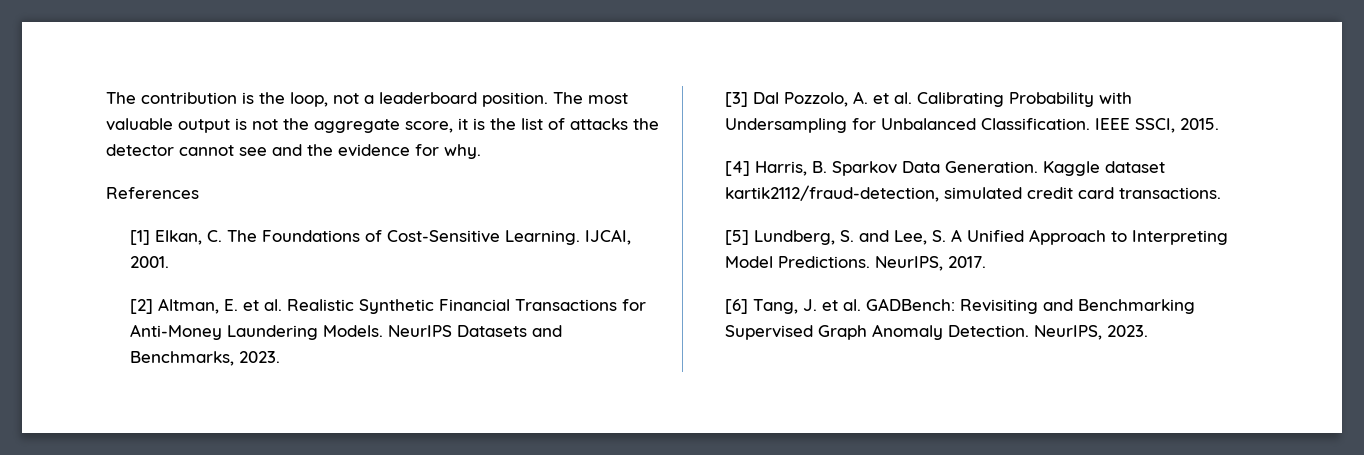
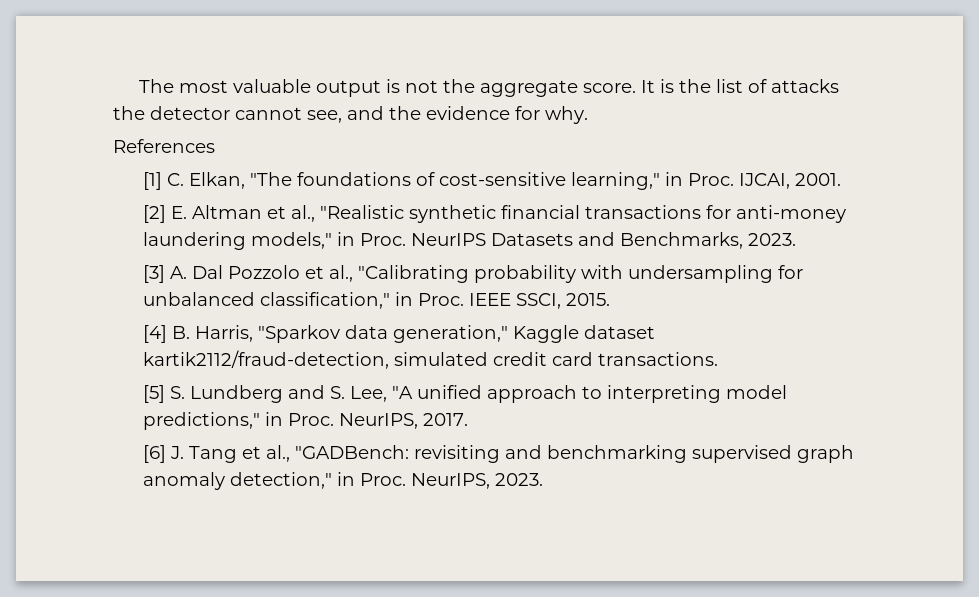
[106,92,583,107] The contribution is the loop, not a leaderboard position. The -> [139,79,175,93] The
[405,118,468,133] score, it -> [583,80,656,93] score. It
[239,147,267,156] see -> [307,110,342,123] see,
[155,229,632,245] [130,256,170,268] [130,298,647,314] [130,324,384,340] Elkan, C. The Foundations of Cost-Sensitive Learning. IJCAI, 2001. // [2] Altman, E. et al. Realistic Synthetic Financial Transactions for Anti-Money Laundering Models. -> [166,172,841,190] [142,205,846,223] [142,232,406,250] C. Elkan, "The foundations of cost-sensitive learning," in Proc. IJCAI, 2001. // [2] E. Altman et al., "Realistic synthetic financial transactions for anti-money laundering models," in Proc.
[753,91,1133,107] [725,118,1091,133] Dal Pozzolo, A. et al. Calibrating Probability with Undersampling for Unbalanced Classification. -> [169,265,803,283] [142,292,464,309] A. Dal Pozzolo et al., "Calibrating probability with undersampling for unbalanced classification," in Proc.
[755,161,1039,176] Harris, B. Sparkov Data Generation. -> [171,325,508,343] B. Harris, "Sparkov data generation,"
[754,229,1229,245] [725,256,987,271] [725,298,1196,314] [725,324,1030,340] Lundberg, S. and Lee, S. A Unified Approach to Interpreting Model Predictions. NeurIPS, 2017. // [6] Tang, J. et al. GADBench: Revisiting and Benchmarking Supervised Graph Anomaly Detection. -> [169,385,787,403] [142,412,468,430] [142,445,854,463] [142,472,406,490] S. Lundberg and S. Lee, "A unified approach to interpreting model predictions," in Proc. NeurIPS, 2017. // [6] J. Tang et al., "GADBench: revisiting and benchmarking supervised graph anomaly detection," in Proc.

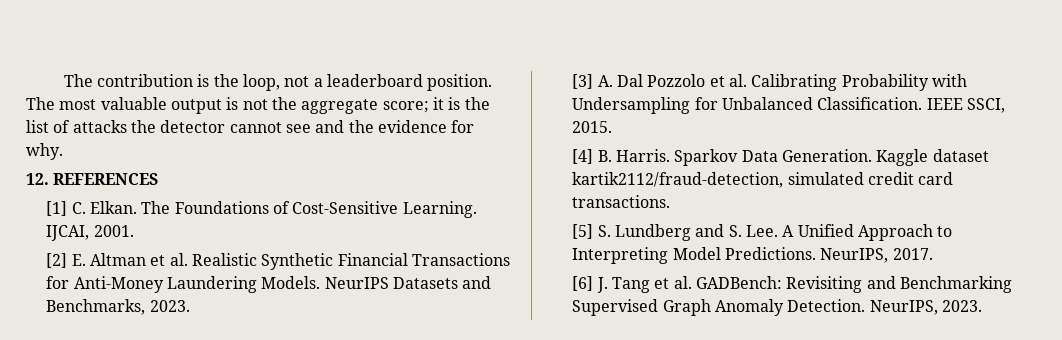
[139,79,175,93] The -> [63,74,493,91] [26,97,55,110] The contribution is the loop, not a leaderboard position. The
[583,80,656,93] score. It -> [382,97,444,113] score; it
[307,110,342,123] see, -> [285,124,311,133] see
[113,139,215,153] References -> [26,173,159,185] 12. REFERENCES
[188,172,734,190] Elkan, "The foundations of cost-sensitive learning," in Proc. -> [89,201,477,218] Elkan. The Foundations of Cost-Sensitive Learning.
[290,205,846,223] [142,232,406,250] al., "Realistic synthetic financial transactions for anti-money laundering models," in Proc. -> [169,253,510,270] [46,276,321,293] al. Realistic Synthetic Financial Transactions for Anti-Money Laundering Models.
[328,265,803,283] [142,292,464,309] al., "Calibrating probability with undersampling for unbalanced classification," in Proc. -> [728,74,967,91] [572,97,923,114] al. Calibrating Probability with Undersampling for Unbalanced Classification.
[194,325,508,343] Harris, "Sparkov data generation," -> [615,149,872,166] Harris. Sparkov Data Generation.
[349,385,787,403] [142,412,334,430] Lee, "A unified approach to interpreting model predictions," in Proc. -> [745,224,953,241] [572,247,816,264] Lee. A Unified Approach to Interpreting Model Predictions.
[265,445,854,463] [142,472,406,490] al., "GADBench: revisiting and benchmarking supervised graph anomaly detection," in Proc. -> [673,276,1012,293] [572,299,866,316] al. GADBench: Revisiting and Benchmarking Supervised Graph Anomaly Detection.

